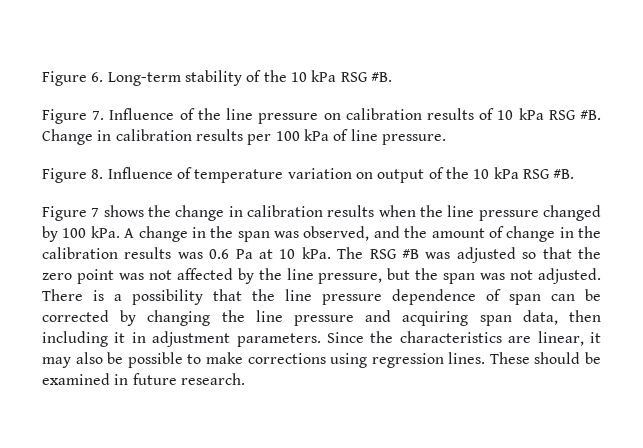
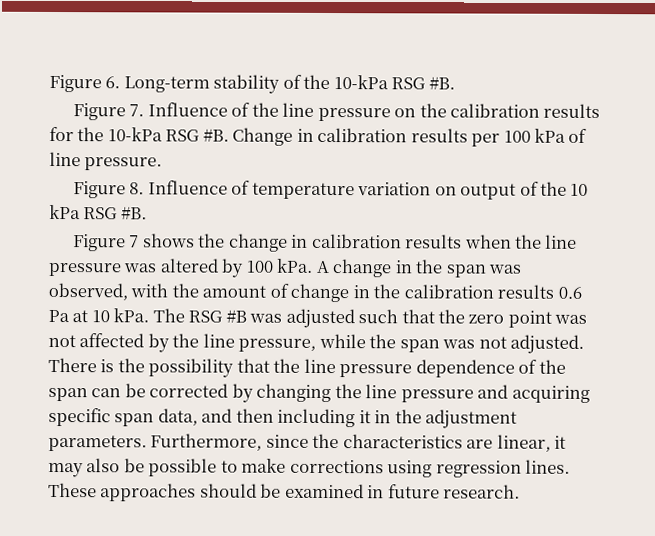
[290,70,337,82] 10 kPa -> [333,75,389,90] 10-kPa
[345,108,544,120] calibration results of 10 kPa -> [419,103,601,118] [49,126,163,142] the calibration results for the 10-kPa
[542,205,601,221] changed -> [123,258,219,273] was altered
[373,226,400,238] and -> [130,283,169,298] with
[177,252,203,259] was -> (555, 291) none
[522,252,537,259] so -> [358,309,399,324] such
[387,268,411,280] but -> [318,333,366,349] while
[114,294,122,301] a -> [117,358,145,373] the
(501, 295) none -> [538,359,566,374] the
(469, 318) none -> [48,407,111,427] specific
(558, 317) none -> [201,408,233,423] and
(146, 337) none -> [394,409,422,424] the
[327,332,365,343] Since -> [150,433,309,451] Furthermore, since
(530, 358) none -> [100,483,197,502] approaches

